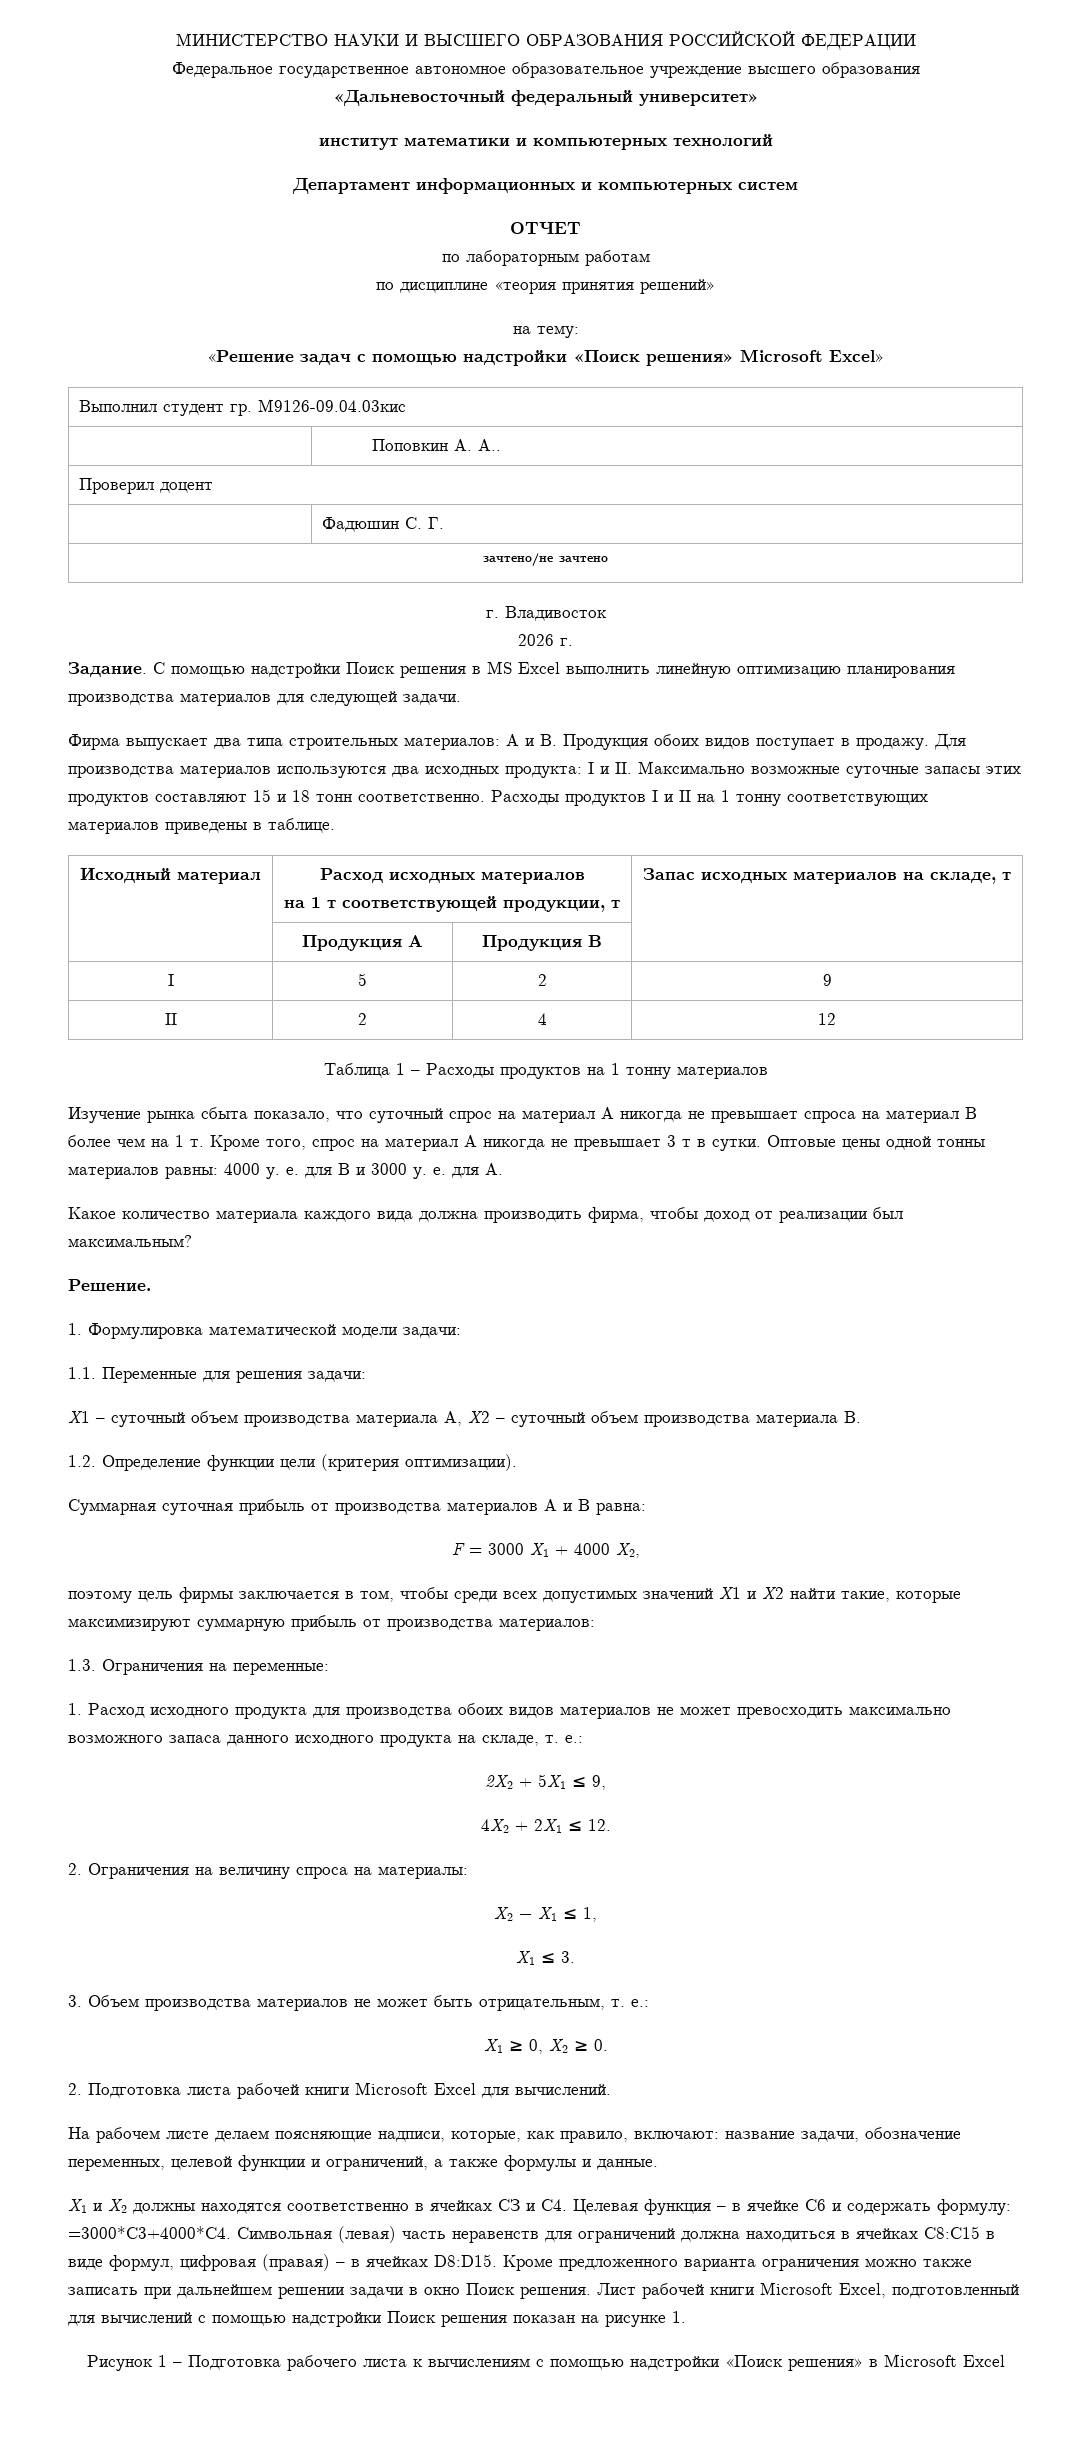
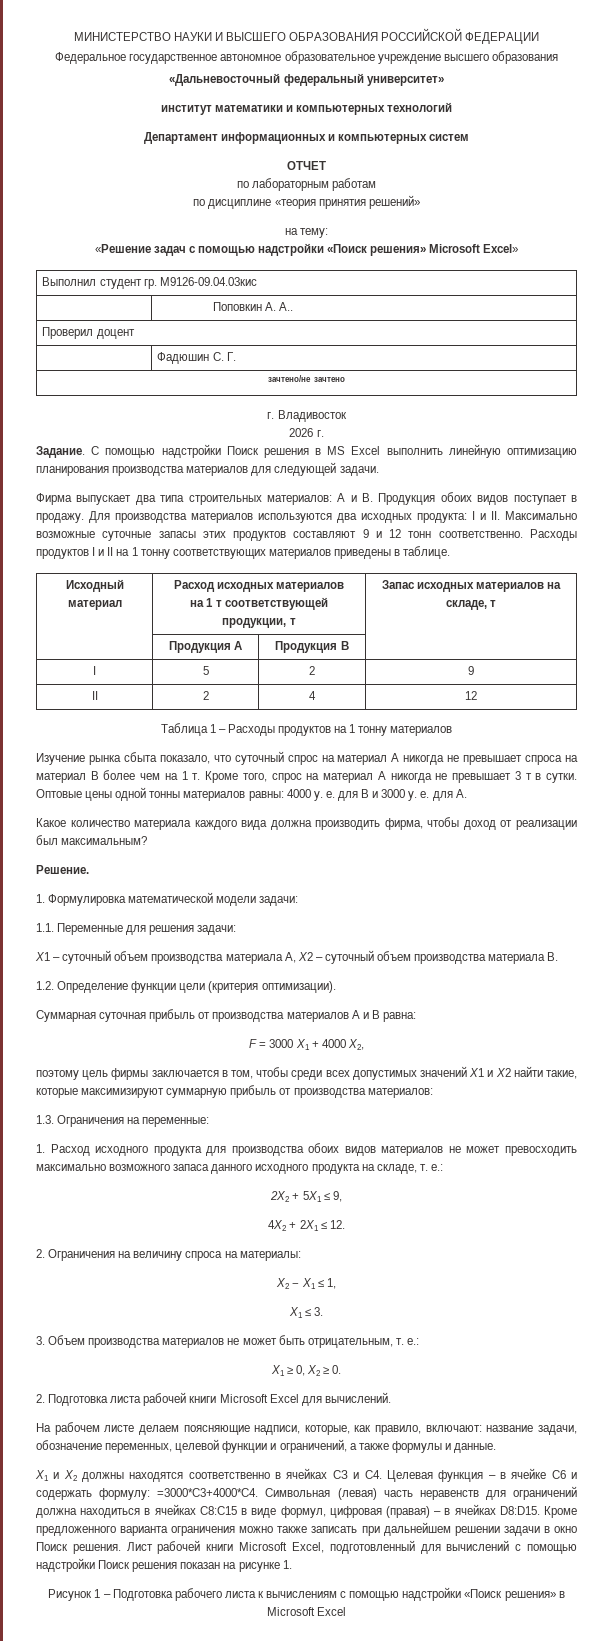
[253,789,310,802] 15 и 18 -> [362,529,402,538] 9 и 12

